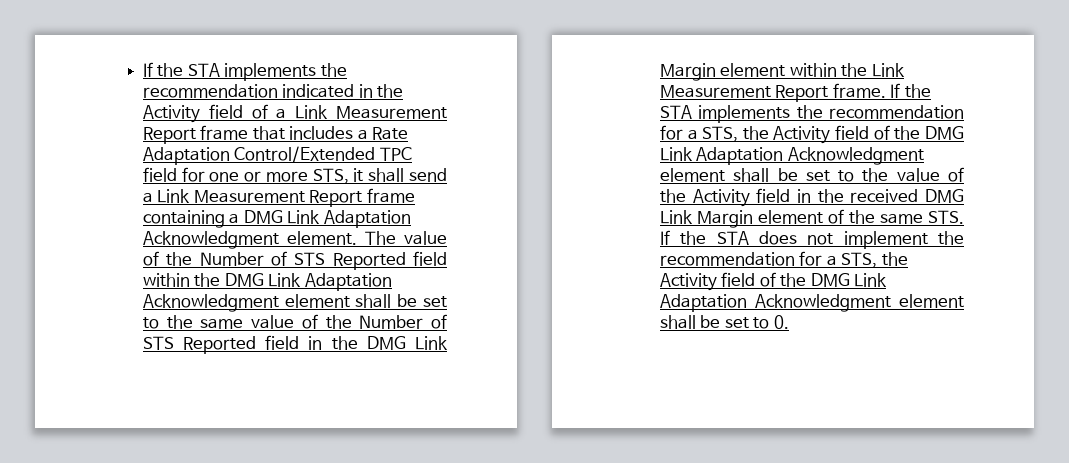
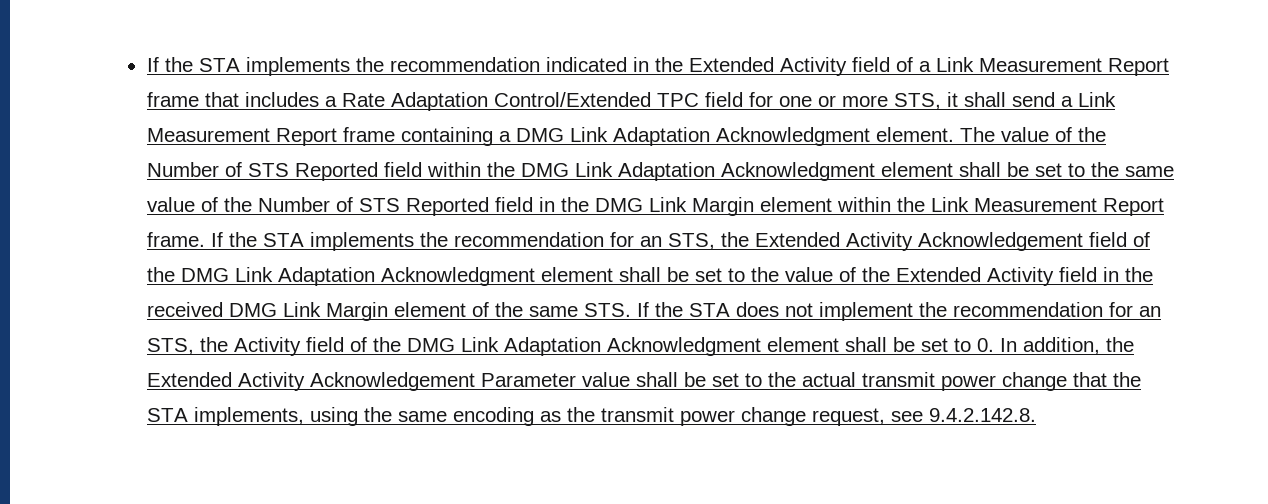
(404, 91) none -> [688,57,774,72] Extended
[687,126,831,144] a STS, the Activity -> [639,232,1083,251] an STS, the Extended Activity Acknowledgement
(686, 196) none -> [895,267,981,282] Extended
[826,255,837,266] a -> [1138,306,1161,317] an
(789, 322) none -> [999,337,1134,355] [146,372,1141,391] [146,407,1036,426] In addition, the Extended Activity Acknowledgement Parameter value shall be set to the actual transmit power change that the STA implements, using the same encoding as the transmit power change request, see 9.4.2.142.8.

